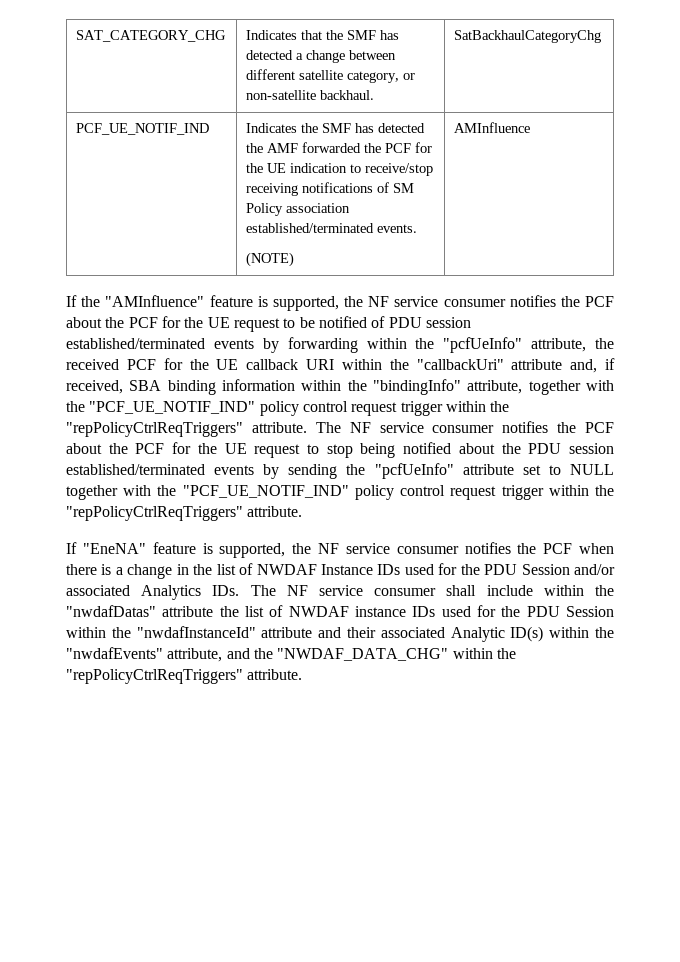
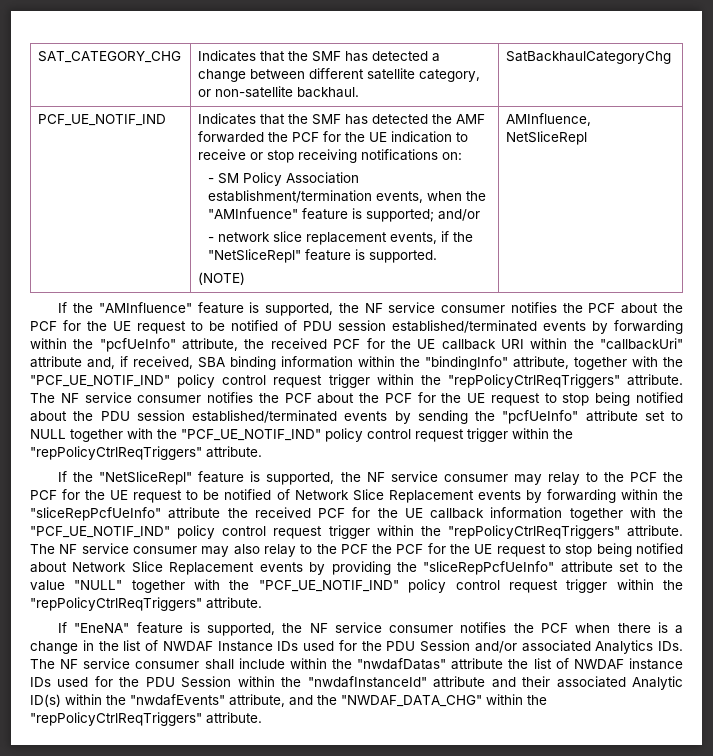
(298, 128) none -> [260,114,286,125] that
[365,163,434,176] [246,182,415,196] [246,203,351,216] [246,223,418,233] receive/stop receiving notifications of SM Policy association established/terminated events. -> [198,149,463,163] [208,172,360,186] [208,190,487,203] [208,208,481,222] [208,231,474,245] [208,249,438,263] receive or stop receiving notifications on: // - SM Policy Association establishment/termination events, when the "AMInfuence" feature is supported; and/or // - network slice replacement events, if the "NetSliceRepl" feature is supported.
[454,122,531,133] AMInfluence -> [506,113,592,126] [506,131,588,145] AMInfluence, NetSliceRepl
(303, 511) none -> [58,471,684,485] [30,489,683,503] [30,507,683,521] [30,525,683,539] [30,543,683,557] [30,561,683,575] [30,579,684,593] [30,597,262,611] // If the "NetSliceRepl" feature is supported, the NF service consumer may relay to the PCF the PCF for the UE request to be notified of Network Slice Replacement events by forwarding within the "sliceRepPcfUeInfo" attribute the received PCF for the UE callback information together with the "PCF_UE_NOTIF_IND" policy control request trigger within the "repPolicyCtrlReqTriggers" attribute. The NF service consumer may also relay to the PCF the PCF for the UE request to stop being notified about Network Slice Replacement events by providing the "sliceRepPcfUeInfo" attribute set to the value "NULL" together with the "PCF_UE_NOTIF_IND" policy control request trigger within the "repPolicyCtrlReqTriggers" attribute.

